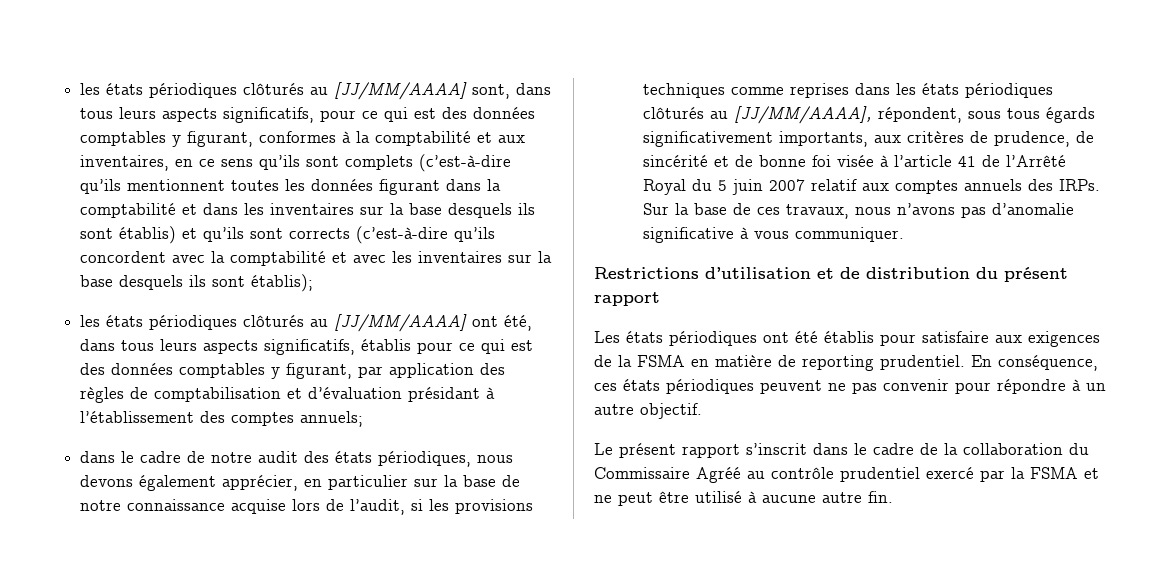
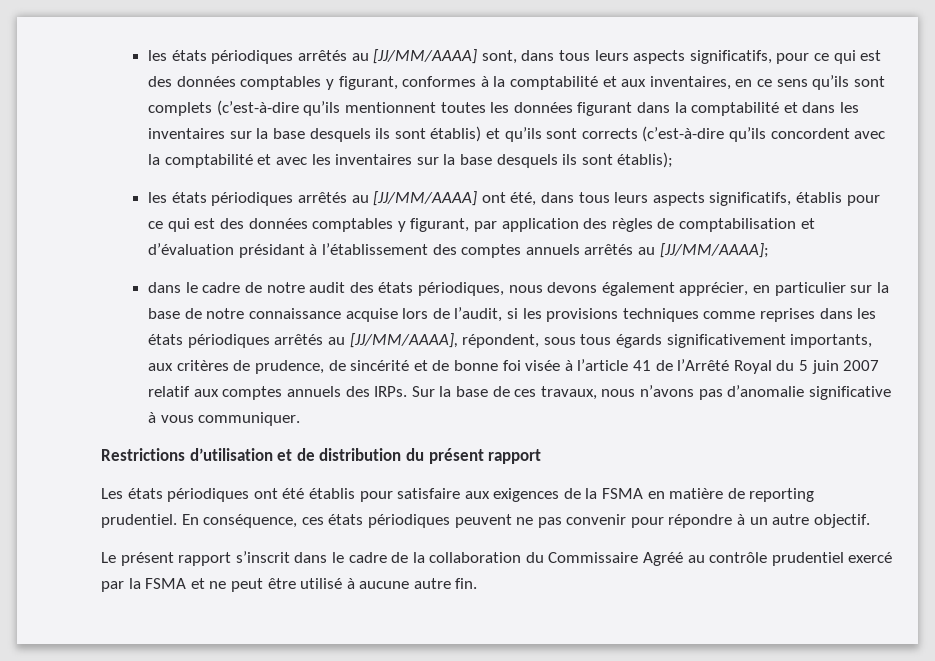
[80,83,305,98] les états périodiques clôturés -> [148,50,348,64] les états périodiques arrêtés
[243,315,305,327] clôturés -> [298,192,348,203] arrêtés
[300,411,364,427] annuels; -> [525,243,769,258] annuels arrêtés au [JJ/MM/AAAA];
[643,107,705,119] clôturés -> [274,334,324,345] arrêtés

